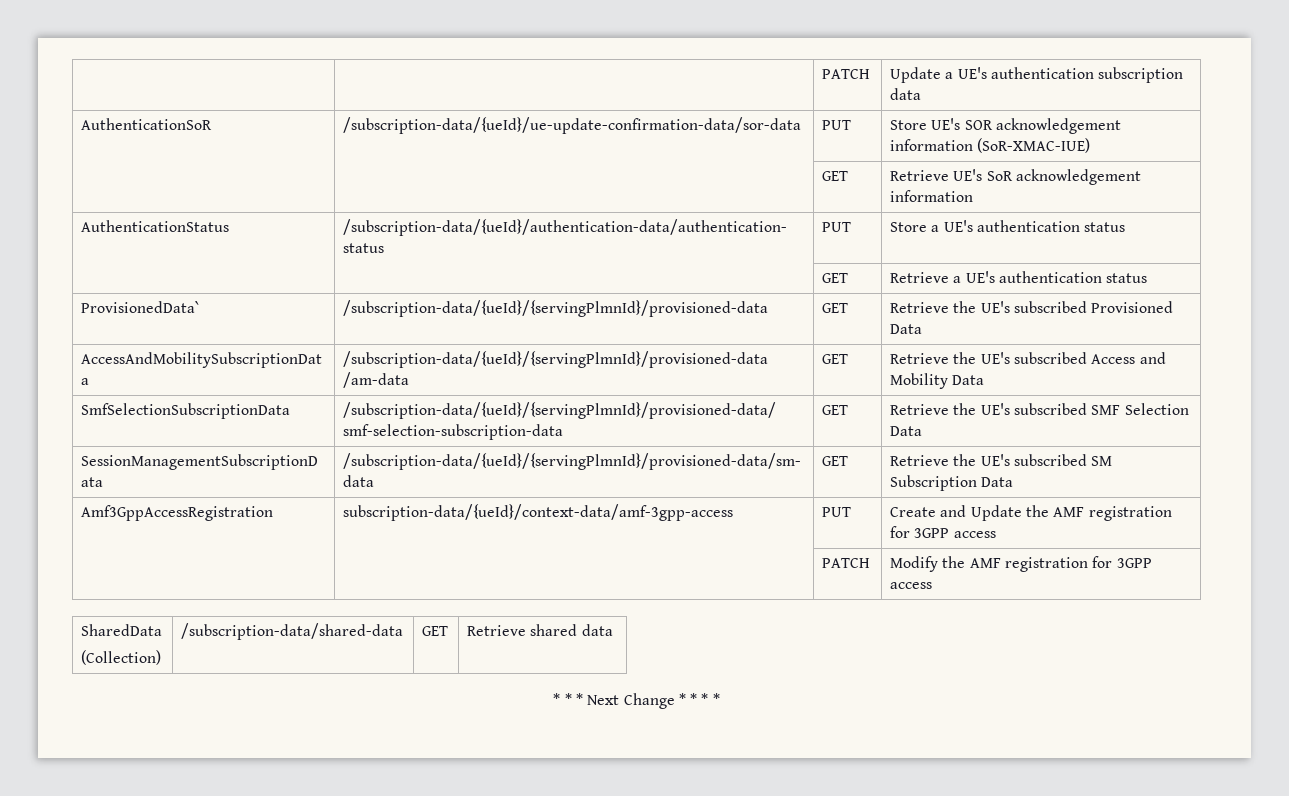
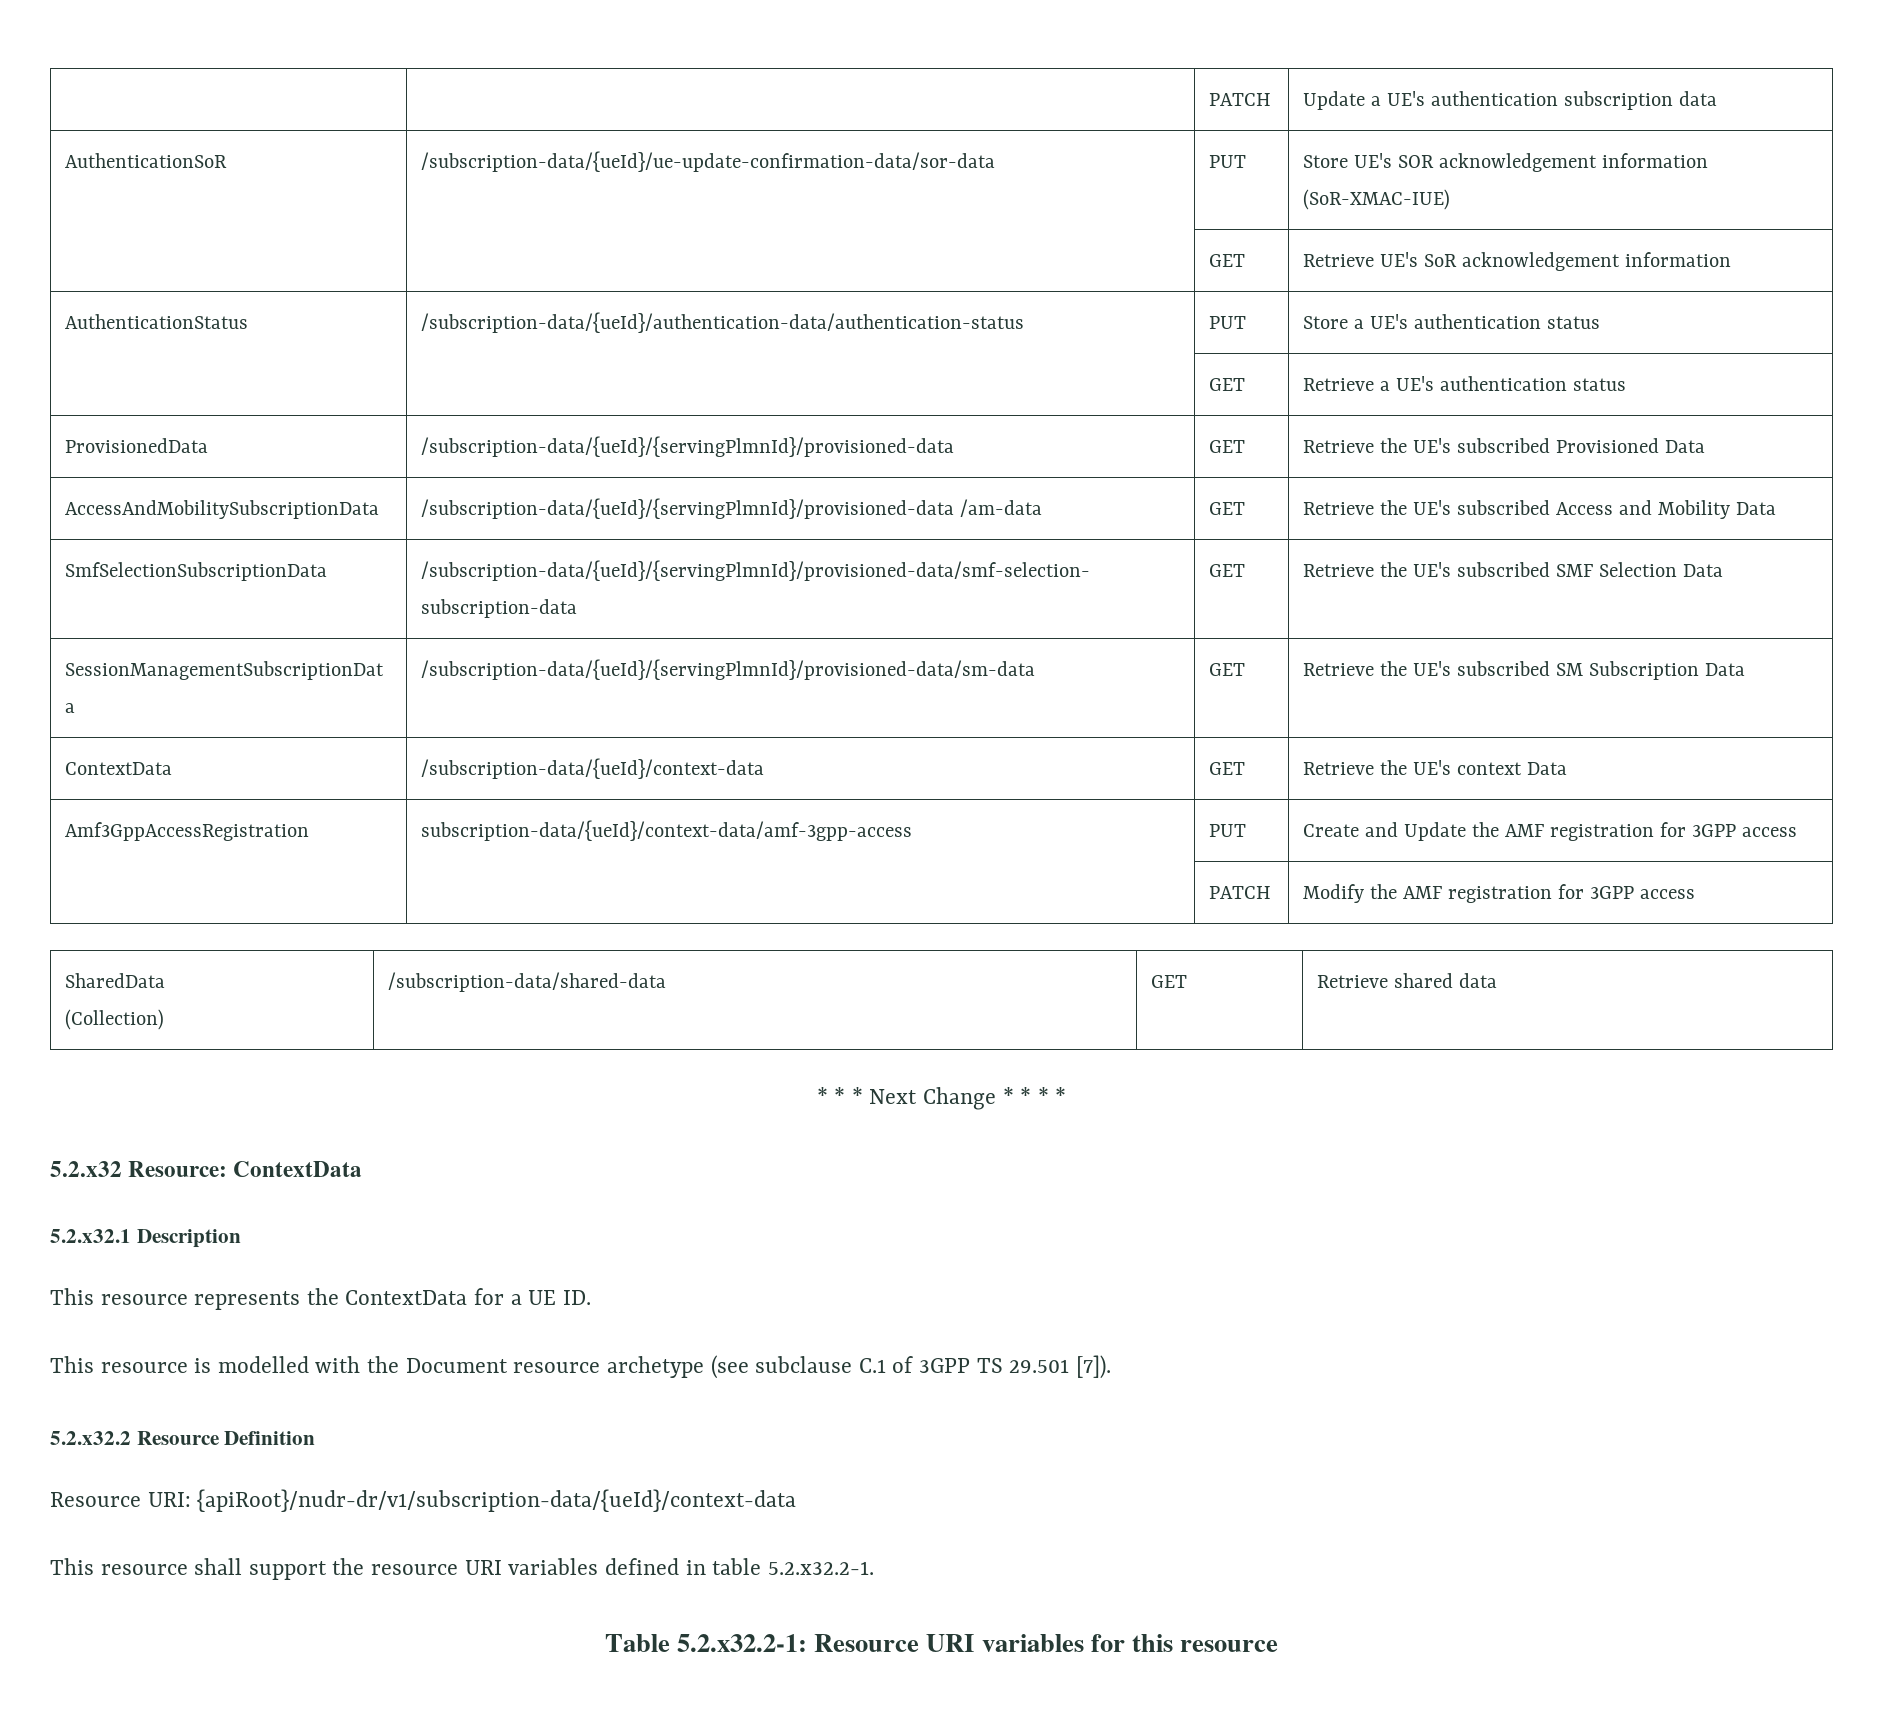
[81,301,201,313] ProvisionedData` -> [65,438,209,453] ProvisionedData
(1014, 482) none -> [65,762,173,775] [421,758,765,779] [1209,762,1246,775] [1303,760,1568,775] // ContextData | /subscription-data/{ueId}/context-data | GET | Retrieve the UE's context Data
(720, 699) none -> [50,1161,363,1177] [50,1229,241,1248] [50,1288,591,1310] [50,1355,1111,1379] [50,1431,316,1445] [50,1489,797,1512] [50,1558,874,1580] [604,1634,1279,1652] // 5.2.x32 Resource: ContextData // 5.2.x32.1 Description // This resource represents the ContextData for a UE ID. // This resource is modelled with the Document resource archetype (see subclause C.1 of 3GPP TS 29.501 [7]). // 5.2.x32.2 Resource Definition // Resource URI: {apiRoot}/nudr-dr/v1/subscription-data/{ueId}/context-data // This resource shall support the resource URI variables defined in table 5.2.x32.2-1. // Table 5.2.x32.2-1: Resource URI variables for this resource

